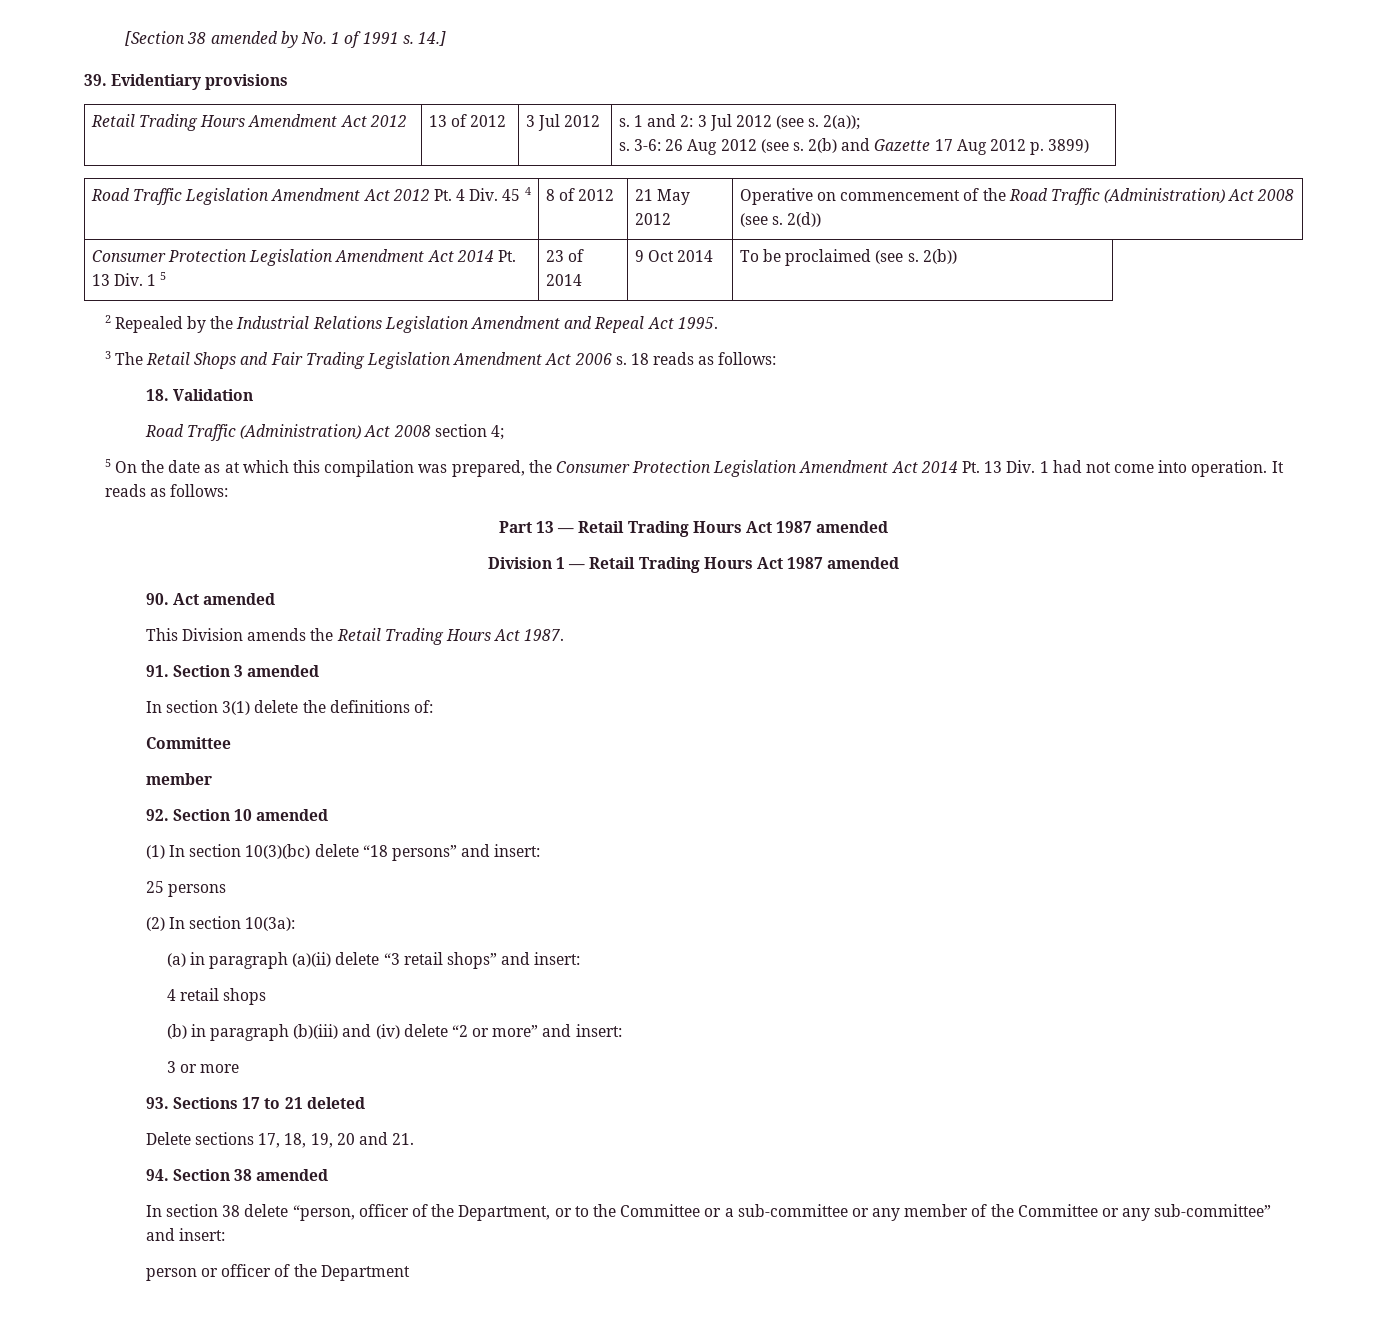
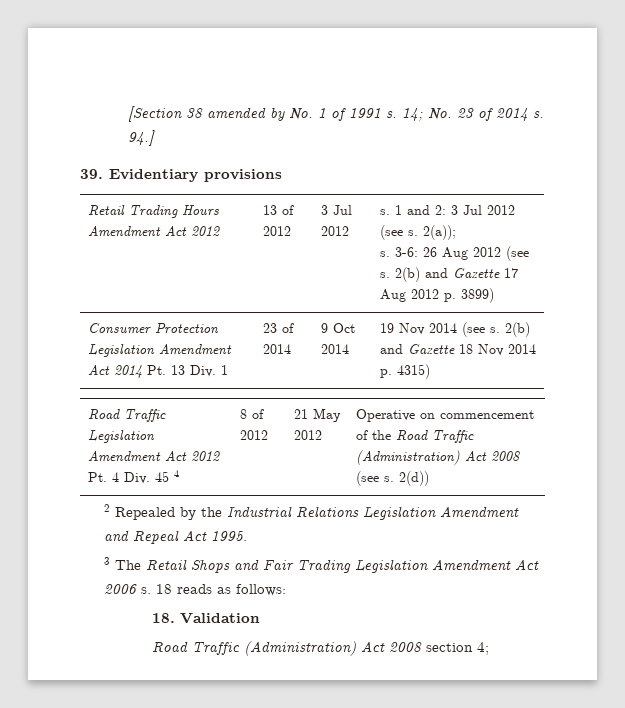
[417,31,446,46] 14.] -> [402,108,545,121] [128,130,156,146] 14; No. 23 of 2014 s. 94.]
(1090, 146) none -> [87,323,219,334] [87,344,232,357] [87,365,228,378] [262,323,294,333] [262,344,291,354] [320,323,355,333] [320,344,349,354] [379,322,530,337] [379,344,536,356] [379,364,430,379] // Consumer Protection Legislation Amendment Act 2014 Pt. 13 Div. 1 | 23 of 2014 | 9 Oct 2014 | 19 Nov 2014 (see s. 2(b) and Gazette 18 Nov 2014 p. 4315)
[91,249,516,266] [91,272,167,286] [545,249,584,262] [545,274,582,286] [634,250,714,262] [739,249,957,266] // Consumer Protection Legislation Amendment Act 2014 Pt. 13 Div. 1 5 | 23 of 2014 | 9 Oct 2014 | To be proclaimed (see s. 2(b)) -> (429, 478) none
[104,459,1284,477] [104,484,229,497] [498,521,889,537] [487,557,900,573] [145,593,276,605] [145,628,565,645] [145,665,320,677] [145,700,434,715] [145,737,231,749] [145,773,212,785] [145,809,329,821] [145,844,541,861] [145,881,227,897] [145,916,296,931] [166,952,581,969] [166,988,266,1005] [166,1024,622,1041] [166,1061,239,1073] [145,1097,365,1109] [145,1132,415,1148] [145,1169,329,1181] [145,1204,1272,1221] [145,1228,226,1241] [145,1264,410,1281] // 5 On the date as at which this compilation was prepared, the Consumer Protection Legislation Amendment Act 2014 Pt. 13 Div. 1 had not come into operation. It reads as follows: // Part 13 — Retail Trading Hours Act 1987 amended // Division 1 — Retail Trading Hours Act 1987 amended // 90. Act amended // This Division amends the Retail Trading Hours Act 1987. // 91. Section 3 amended // In section 3(1) delete the definitions of: // Committee // member // 92. Section 10 amended // (1) In section 10(3)(bc) delete “18 persons” and insert: // 25 persons // (2) In section 10(3a): // (a) in paragraph (a)(ii) delete “3 retail shops” and insert: // 4 retail shops // (b) in paragraph (b)(iii) and (iv) delete “2 or more” and insert: // 3 or more // 93. Sections 17 to 21 deleted // Delete sections 17, 18, 19, 20 and 21. // 94. Section 38 amended // In section 38 delete “person, officer of the Department, or to the Committee or a sub-committee or any member of the Committee or any sub-committee” and insert: // person or officer of the Department -> (490, 648) none

